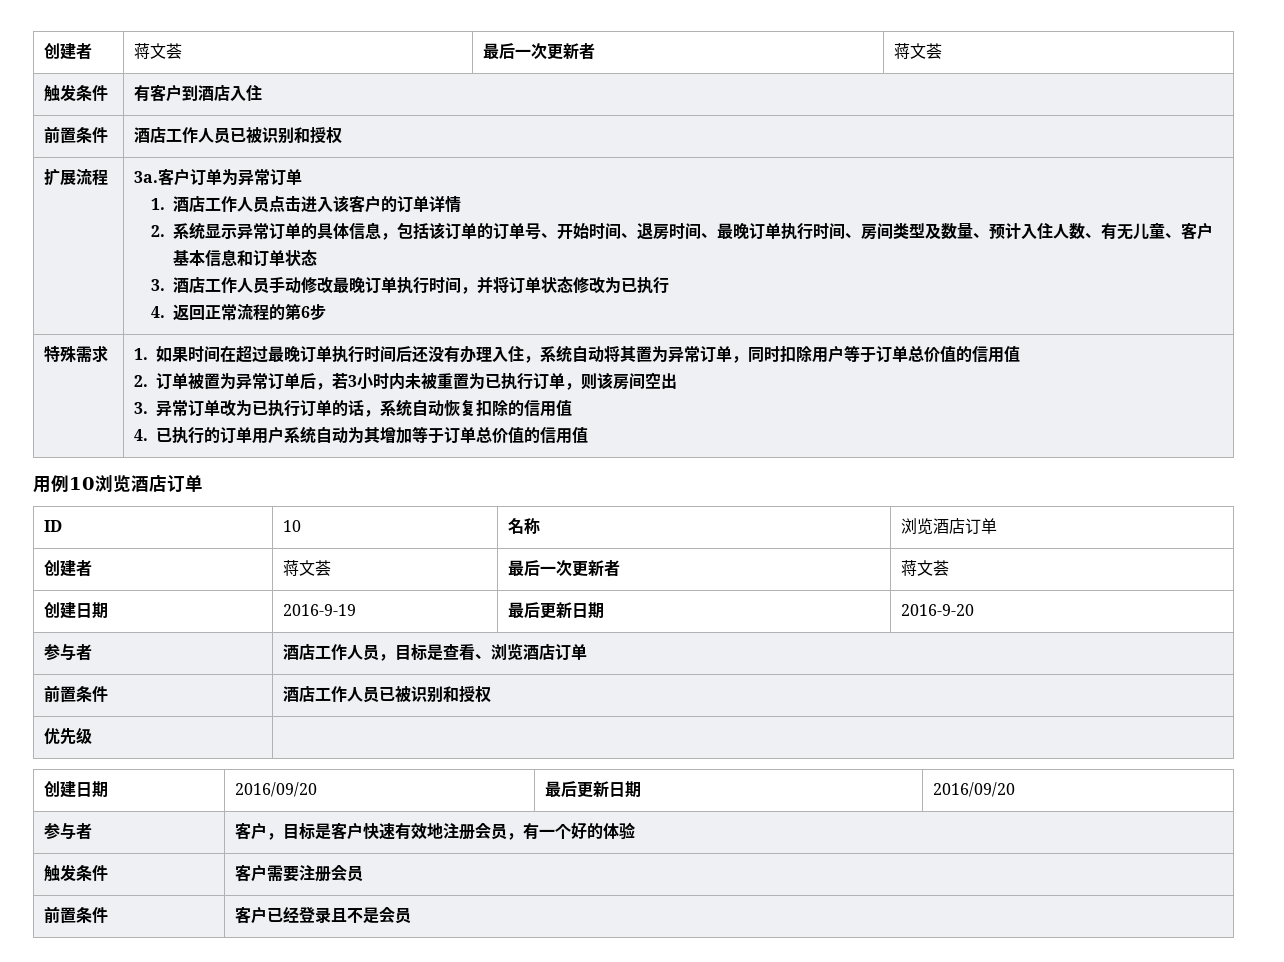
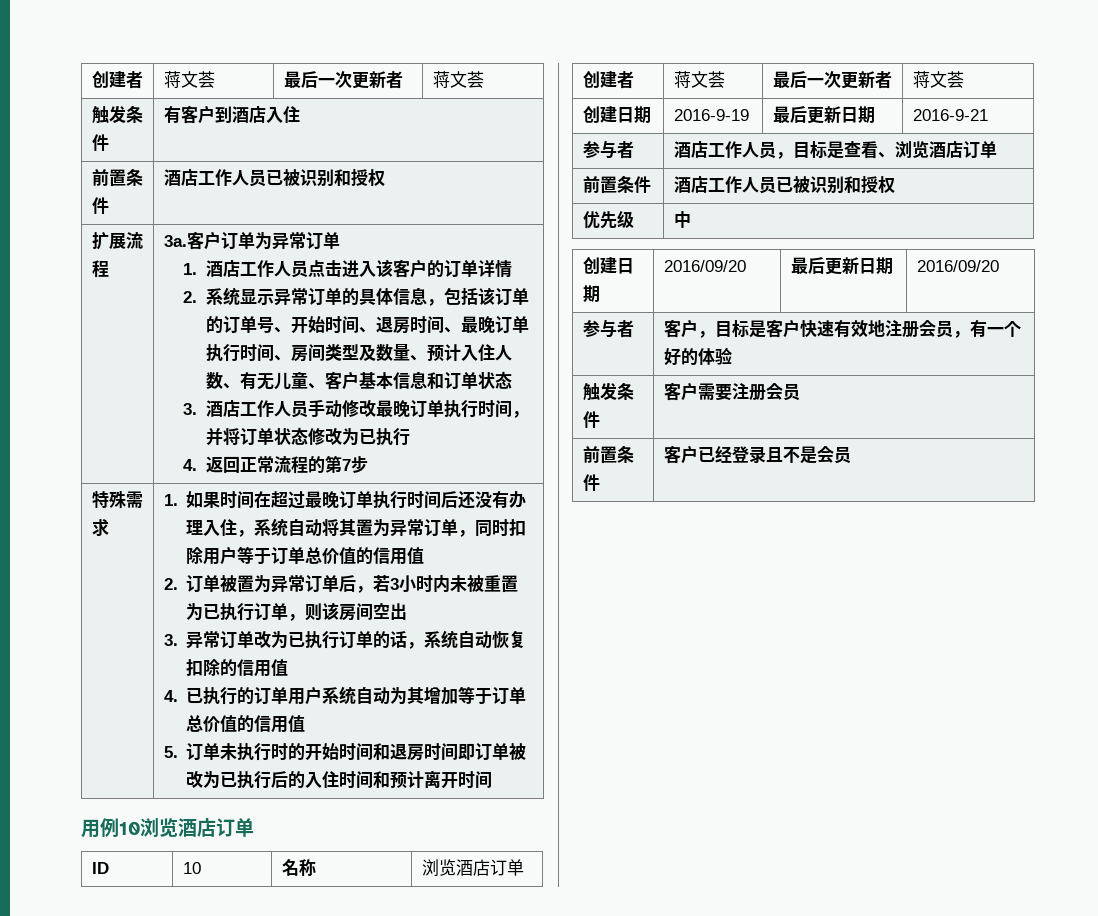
[300,306,310,318] 6 -> [341,459,351,471] 7
(588, 435) none -> [163,743,527,761] [186,770,493,789] // 5.订单未执行时的开始时间和退房时间即订单被改为已执行后的入住时间和预计离开时间
[900,604,974,616] 2016-9-20 -> [912,109,988,121] 2016-9-21
(92, 736) none -> [673,211,691,228] 中

